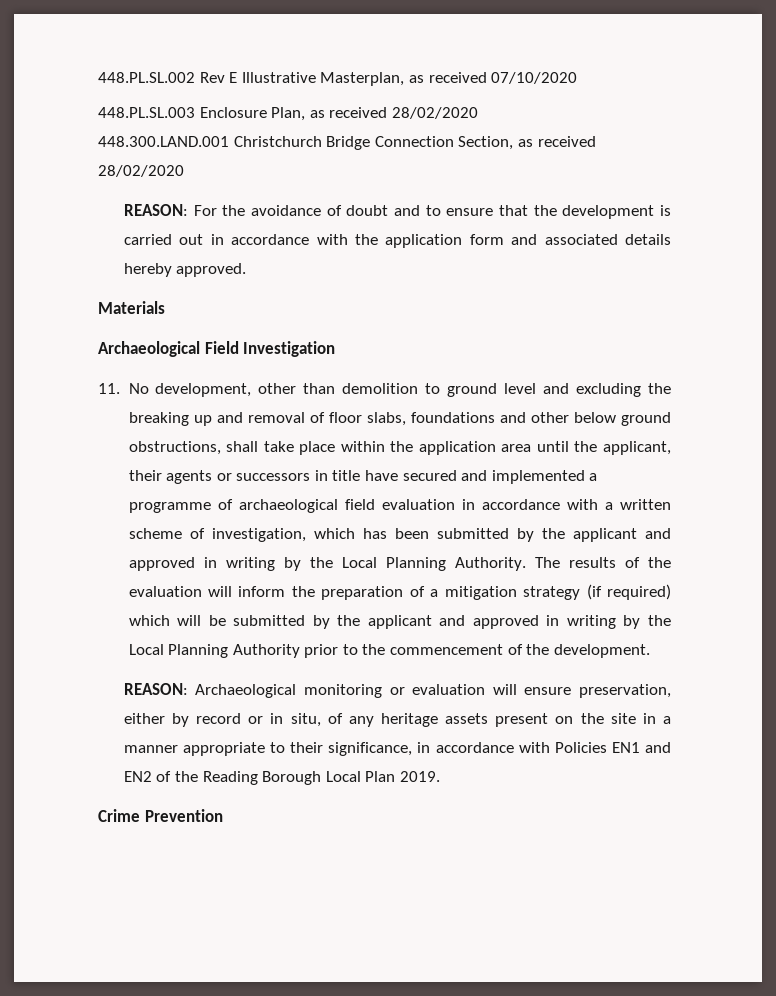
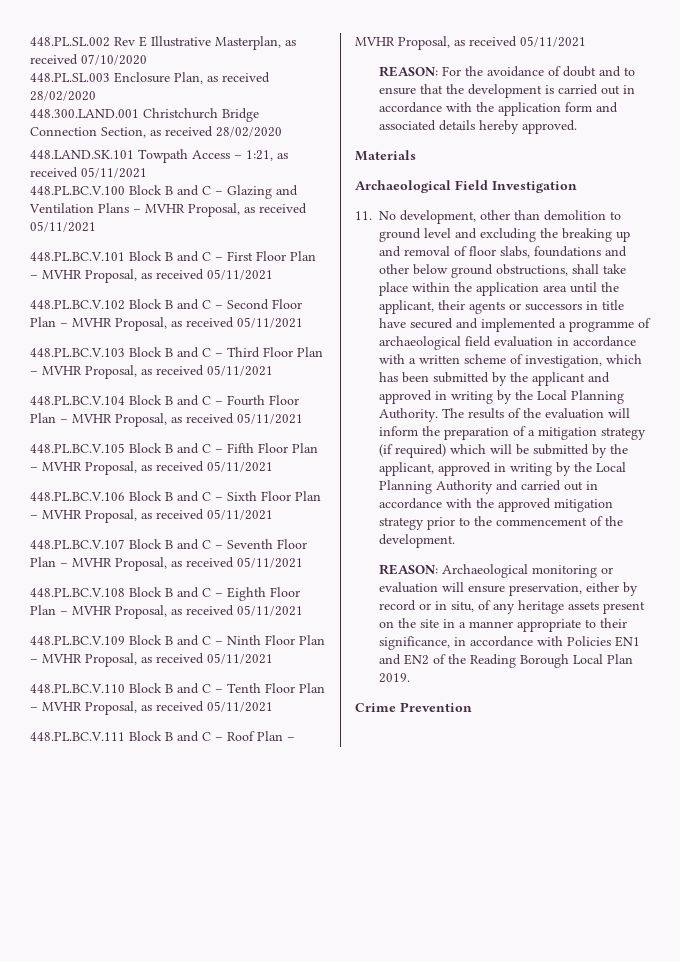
(184, 171) none -> [30,149,288,163] [30,167,147,178] [30,185,298,199] [29,203,307,217] [30,221,96,232] [30,251,316,262] [30,269,273,283] [30,299,302,310] [30,317,303,331] [30,347,323,358] [30,365,273,379] [30,395,299,406] [30,413,303,427] [30,443,318,454] [30,461,273,475] [30,491,321,502] [30,509,273,523] [30,539,307,550] [30,557,303,571] [30,587,300,601] [30,605,303,619] [30,635,325,646] [30,653,273,667] [30,683,325,694] [30,701,273,715] [30,731,295,742] [355,36,586,50] // 448.LAND.SK.101 Towpath Access – 1:21, as received 05/11/2021 // 448.PL.BC.V.100 Block B and C – Glazing and Ventilation Plans – MVHR Proposal, as received 05/11/2021 // 448.PL.BC.V.101 Block B and C – First Floor Plan – MVHR Proposal, as received 05/11/2021 // 448.PL.BC.V.102 Block B and C – Second Floor Plan – MVHR Proposal, as received 05/11/2021 // 448.PL.BC.V.103 Block B and C – Third Floor Plan – MVHR Proposal, as received 05/11/2021 // 448.PL.BC.V.104 Block B and C – Fourth Floor Plan – MVHR Proposal, as received 05/11/2021 // 448.PL.BC.V.105 Block B and C – Fifth Floor Plan – MVHR Proposal, as received 05/11/2021 // 448.PL.BC.V.106 Block B and C – Sixth Floor Plan – MVHR Proposal, as received 05/11/2021 // 448.PL.BC.V.107 Block B and C – Seventh Floor Plan – MVHR Proposal, as received 05/11/2021 // 448.PL.BC.V.108 Block B and C – Eighth Floor Plan – MVHR Proposal, as received 05/11/2021 // 448.PL.BC.V.109 Block B and C – Ninth Floor Plan – MVHR Proposal, as received 05/11/2021 // 448.PL.BC.V.110 Block B and C – Tenth Floor Plan – MVHR Proposal, as received 05/11/2021 // 448.PL.BC.V.111 Block B and C – Roof Plan – MVHR Proposal, as received 05/11/2021
[367,615,466,629] applicant and -> [379,462,435,476] applicant,
(300, 651) none -> [496,480,599,491] [379,498,614,512] [379,517,425,530] and carried out in accordance with the approved mitigation strategy

